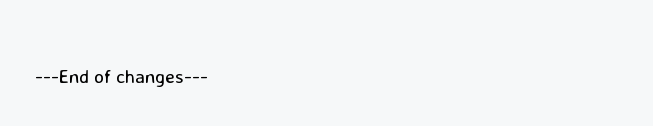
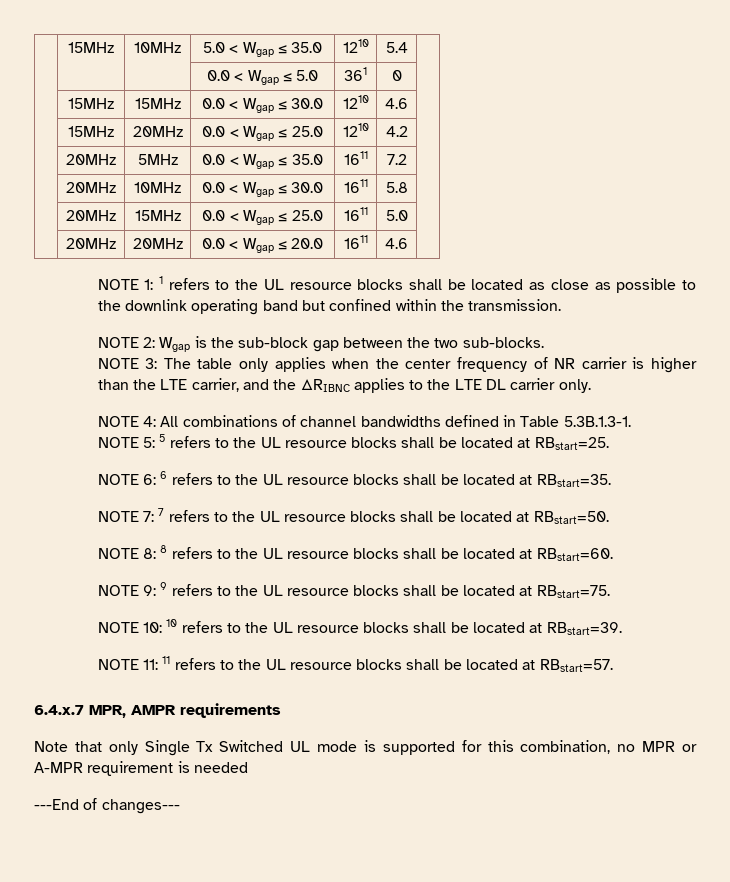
(35, 76) none -> [68,42,114,53] [134,42,181,53] [202,42,323,57] [342,39,369,53] [385,42,408,53] [206,70,319,85] [344,67,367,81] [391,70,402,81] [68,98,114,109] [134,98,181,109] [201,98,324,113] [342,95,369,109] [385,98,408,109] [68,126,114,137] [132,126,183,137] [202,126,323,141] [342,123,369,137] [385,126,408,137] [66,154,116,165] [137,154,178,165] [202,154,323,169] [343,151,368,165] [386,154,407,165] [66,182,116,193] [134,182,181,193] [201,182,324,197] [343,179,368,193] [385,182,408,193] [66,210,116,221] [134,210,181,221] [202,210,323,225] [343,207,368,221] [385,210,408,221] [66,238,116,249] [132,238,183,249] [201,238,324,253] [343,235,368,249] [385,238,408,249] [97,276,696,293] [97,299,562,315] [97,336,544,352] [97,357,697,373] [97,378,591,393] [97,415,631,427] [97,434,609,450] [97,471,611,487] [97,508,609,524] [97,545,613,561] [97,582,610,598] [97,619,622,635] [97,656,613,672] [34,703,281,718] [34,740,698,756] [34,761,248,776] | 15MHz | 10MHz | 5.0 < Wgap ≤ 35.0 | 1210 | 5.4 | // | | | 0.0 < Wgap ≤ 5.0 | 361 | 0 | // | 15MHz | 15MHz | 0.0 < Wgap ≤ 30.0 | 1210 | 4.6 | // | 15MHz | 20MHz | 0.0 < Wgap ≤ 25.0 | 1210 | 4.2 | // | 20MHz | 5MHz | 0.0 < Wgap ≤ 35.0 | 1611 | 7.2 | // | 20MHz | 10MHz | 0.0 < Wgap ≤ 30.0 | 1611 | 5.8 | // | 20MHz | 15MHz | 0.0 < Wgap ≤ 25.0 | 1611 | 5.0 | // | 20MHz | 20MHz | 0.0 < Wgap ≤ 20.0 | 1611 | 4.6 | // NOTE 1: 1 refers to the UL resource blocks shall be located as close as possible to the downlink operating band but confined within the transmission. // NOTE 2: Wgap is the sub-block gap between the two sub-blocks. // NOTE 3: The table only applies when the center frequency of NR carrier is higher than the LTE carrier, and the ΔRIBNC applies to the LTE DL carrier only. // NOTE 4: All combinations of channel bandwidths defined in Table 5.3B.1.3-1. // NOTE 5: 5 refers to the UL resource blocks shall be located at RBstart=25. // NOTE 6: 6 refers to the UL resource blocks shall be located at RBstart=35. // NOTE 7: 7 refers to the UL resource blocks shall be located at RBstart=50. // NOTE 8: 8 refers to the UL resource blocks shall be located at RBstart=60. // NOTE 9: 9 refers to the UL resource blocks shall be located at RBstart=75. // NOTE 10: 10 refers to the UL resource blocks shall be located at RBstart=39. // NOTE 11: 11 refers to the UL resource blocks shall be located at RBstart=57. // 6.4.x.7 MPR, AMPR requirements // Note that only Single Tx Switched UL mode is supported for this combination, no MPR or A-MPR requirement is needed //

